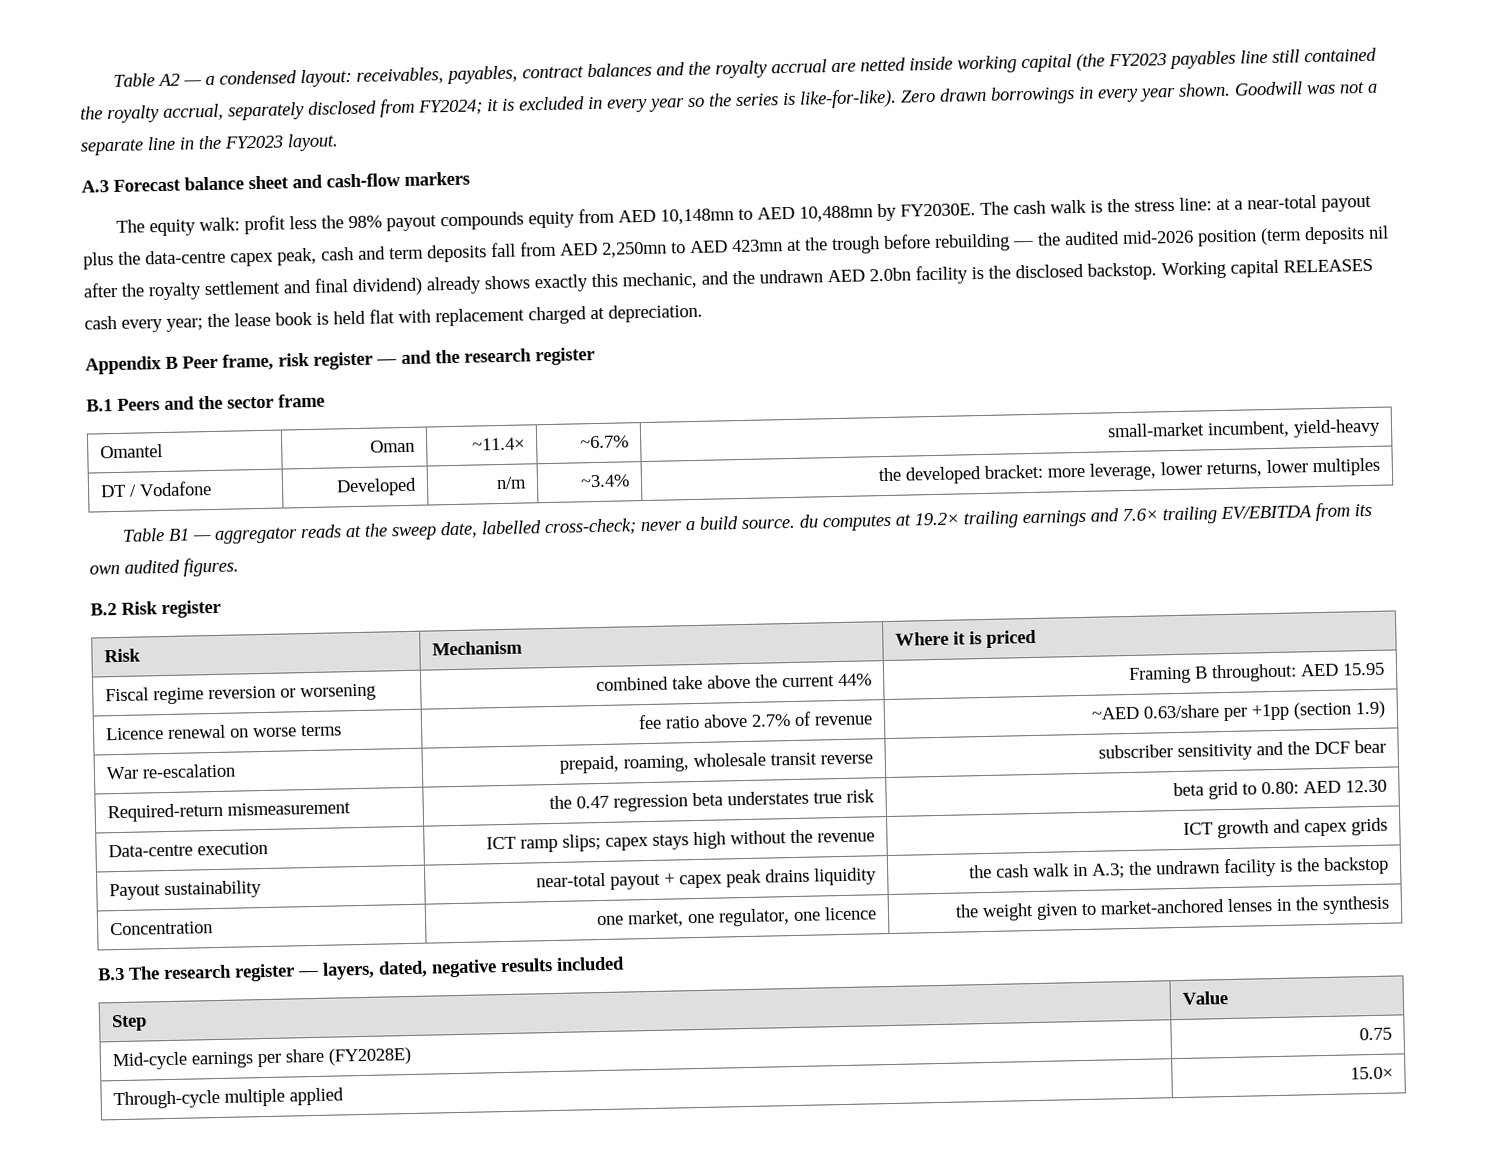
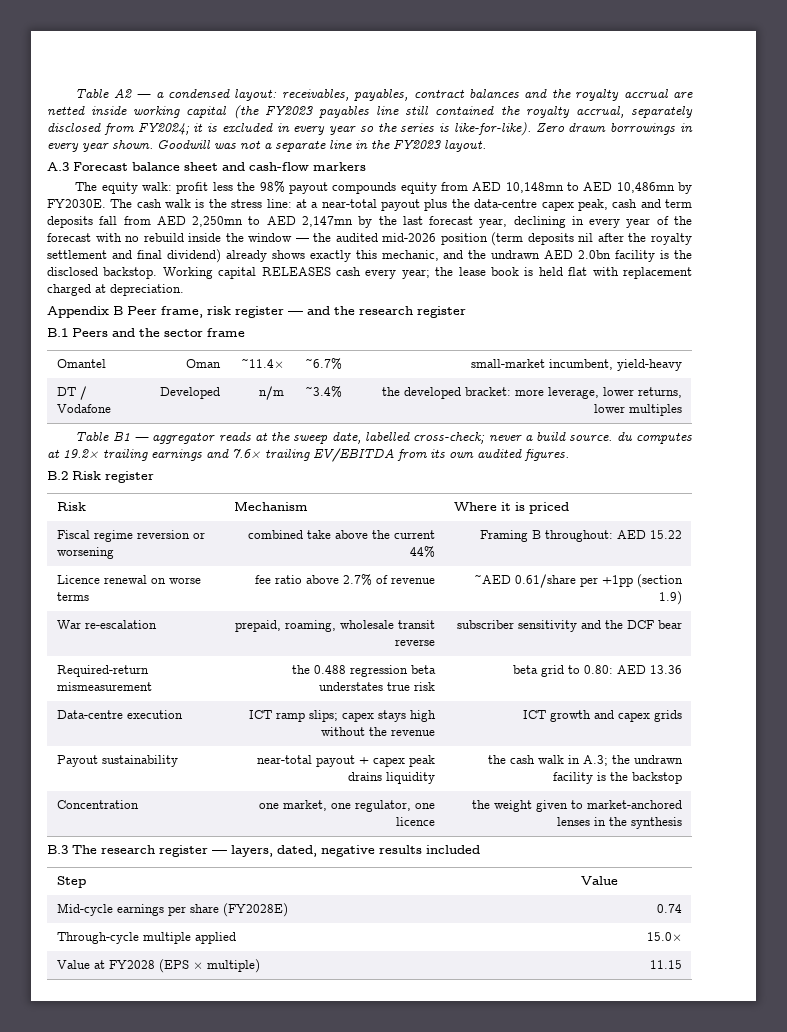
[798,205,873,222] 10,488mn -> [616,182,675,193] 10,486mn
[732,233,1010,255] 423mn at the trough before rebuilding -> [301,216,693,228] [47,233,293,242] 2,147mn by the last forecast year, declining in every year of the forecast with no rebuild inside the window
[1342,662,1386,676] 15.95 -> [649,530,682,539] 15.22
[1143,704,1221,719] 0.63/share -> [514,574,576,588] 0.61/share
[576,795,610,809] 0.47 -> [313,665,346,674] 0.488
[1345,779,1388,793] 12.30 -> [649,665,682,674] 13.36
[1359,1027,1393,1041] 0.75 -> [656,904,682,913] 0.74
(1394, 1073) none -> [57,959,261,973] [649,960,682,969] // Value at FY2028 (EPS × multiple) | 11.15

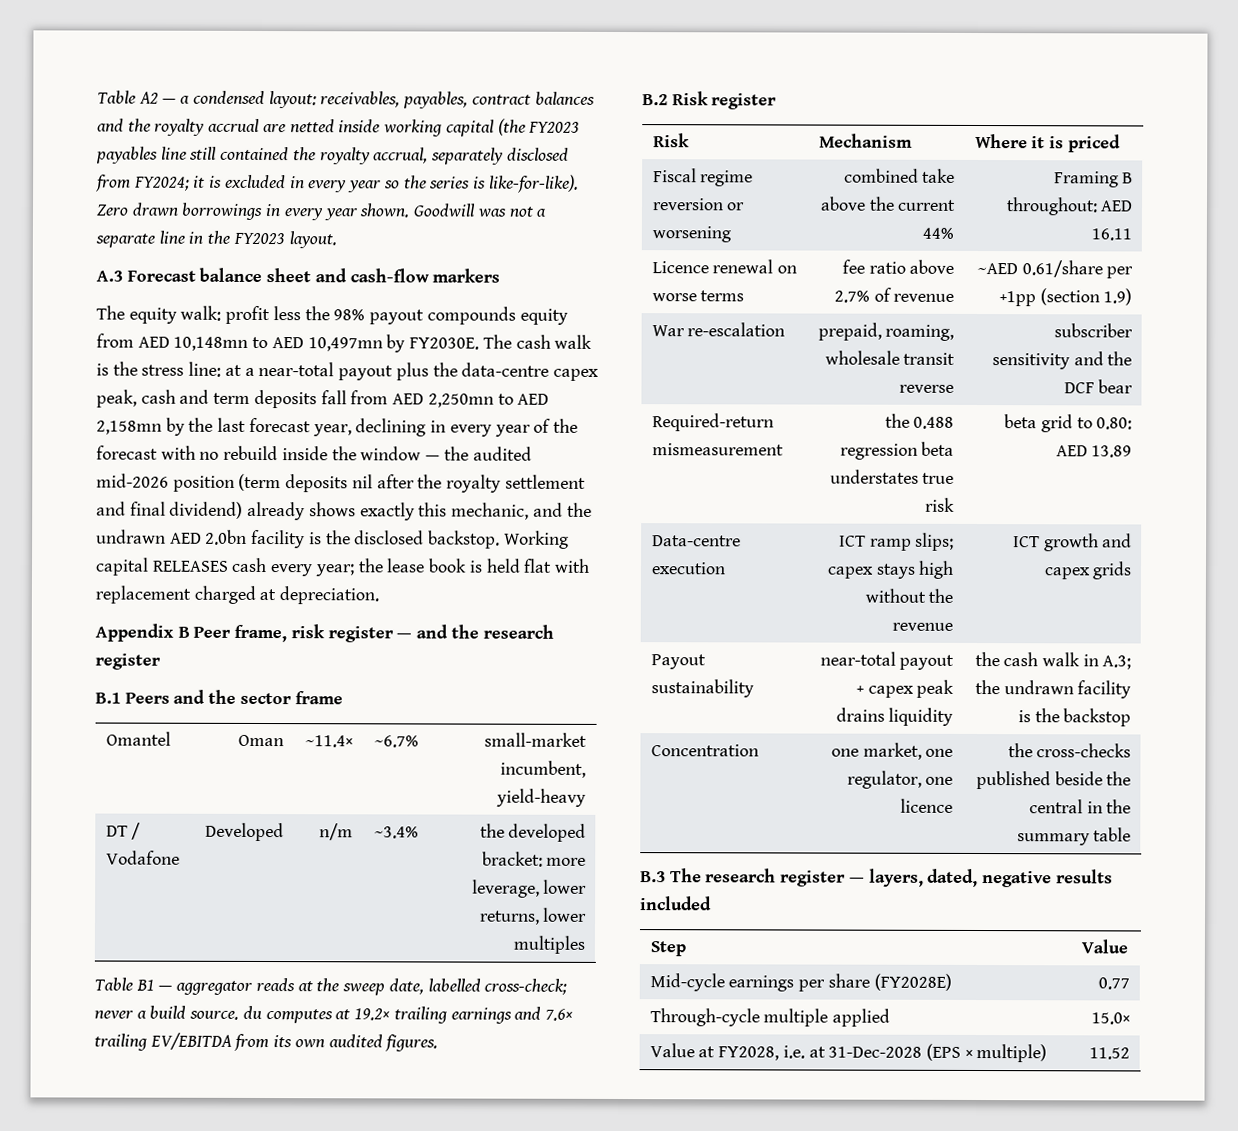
[616,182,675,193] 10,486mn -> [307,337,383,352] 10,497mn
[301,216,353,227] 2,147mn -> [96,420,162,435] 2,158mn
[649,530,682,539] 15.22 -> [1091,228,1133,241] 16.11
[649,665,682,674] 13.36 -> [1091,445,1133,458] 13.89
[493,800,682,812] [556,817,682,829] weight given to market-anchored lenses in the synthesis -> [1036,743,1132,758] [975,770,1132,790] [1028,799,1132,814] [1016,827,1132,846] cross-checks published beside the central in the summary table
[656,904,682,913] 0.74 -> [1098,977,1131,990] 0.77
[109,960,156,969] FY2028 -> [718,1045,923,1061] FY2028, i.e. at 31-Dec-2028
[649,960,682,969] 11.15 -> [1089,1047,1131,1060] 11.52

